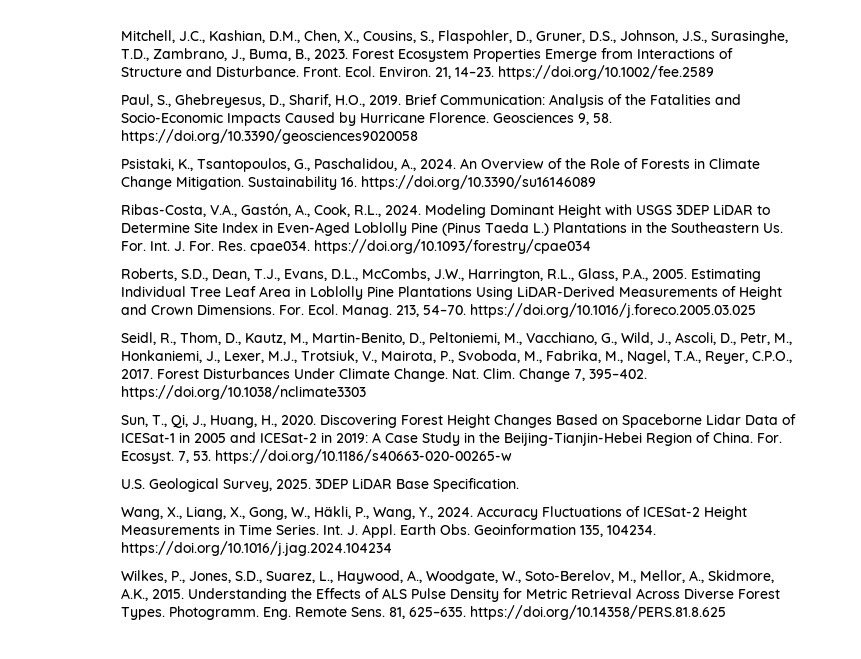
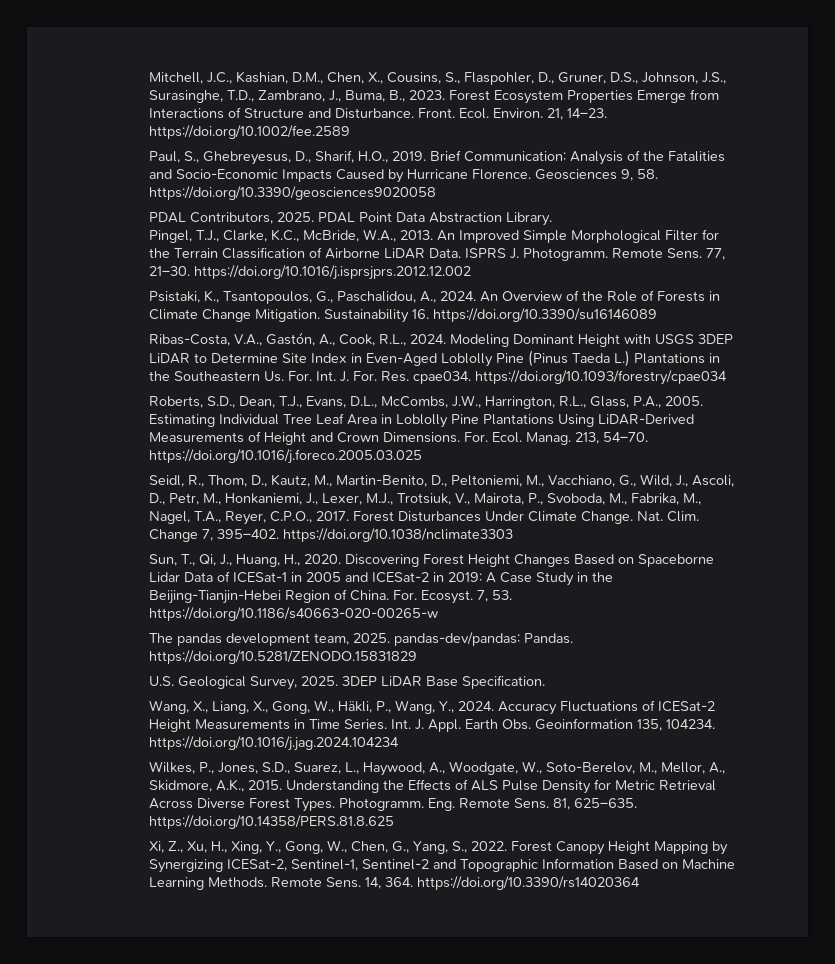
(418, 136) none -> [148,212,552,226] [148,229,719,243] [148,247,725,261] [148,265,471,280] // PDAL Contributors, 2025. PDAL Point Data Abstraction Library. // Pingel, T.J., Clarke, K.C., McBride, W.A., 2013. An Improved Simple Morphological Filter for the Terrain Classification of Airborne LiDAR Data. ISPRS J. Photogramm. Remote Sens. 77, 21–30. https://doi.org/10.1016/j.isprsjprs.2012.12.002
(512, 456) none -> [148,632,573,646] [148,650,417,664] // The pandas development team, 2025. pandas-dev/pandas: Pandas. https://doi.org/10.5281/ZENODO.15831829
(726, 612) none -> [148,840,728,855] [148,858,735,873] [148,876,640,890] // Xi, Z., Xu, H., Xing, Y., Gong, W., Chen, G., Yang, S., 2022. Forest Canopy Height Mapping by Synergizing ICESat-2, Sentinel-1, Sentinel-2 and Topographic Information Based on Machine Learning Methods. Remote Sens. 14, 364. https://doi.org/10.3390/rs14020364

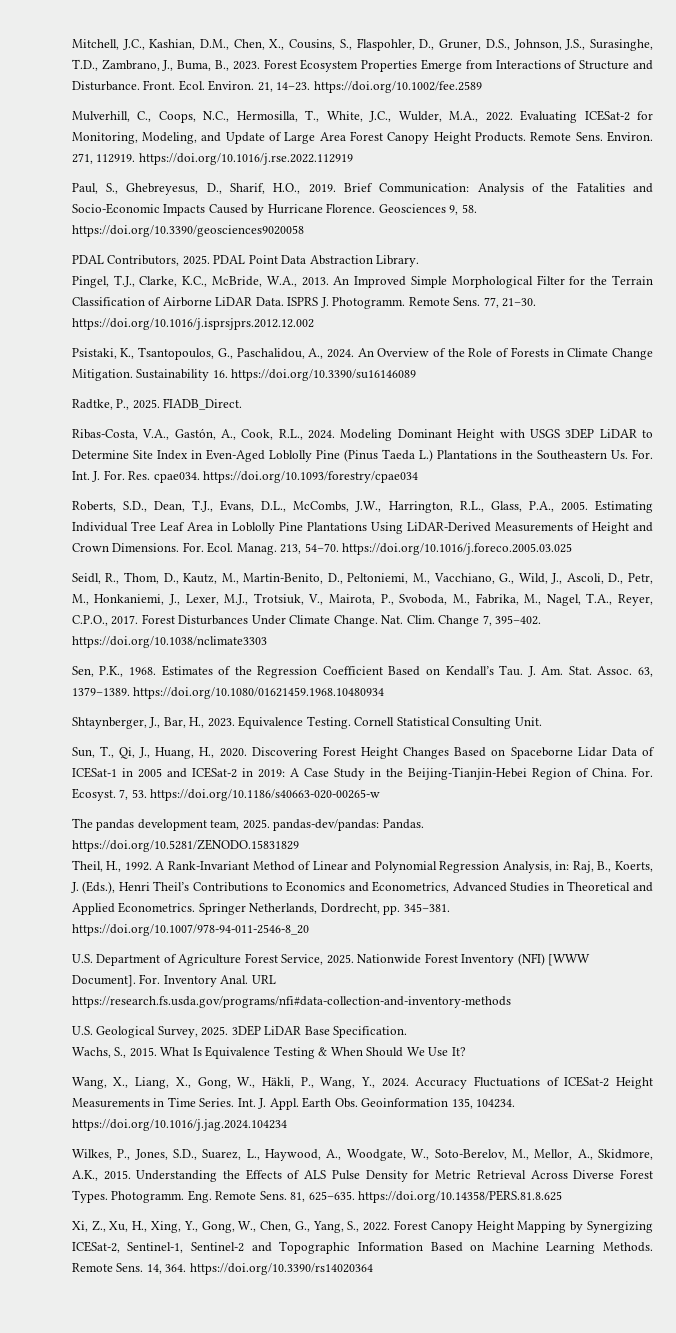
(350, 132) none -> [71,110,653,123] [71,131,654,144] [71,153,353,165] // Mulverhill, C., Coops, N.C., Hermosilla, T., White, J.C., Wulder, M.A., 2022. Evaluating ICESat-2 for Monitoring, Modeling, and Update of Large Area Forest Canopy Height Products. Remote Sens. Environ. 271, 112919. https://doi.org/10.1016/j.rse.2022.112919
(657, 315) none -> [71,398,243,410] // Radtke, P., 2025. FIADB_Direct.
(513, 535) none -> [71,665,653,678] [71,687,385,699] [71,716,542,729] // Sen, P.K., 1968. Estimates of the Regression Coefficient Based on Kendall’s Tau. J. Am. Stat. Assoc. 63, 1379–1389. https://doi.org/10.1080/01621459.1968.10480934 // Shtaynberger, J., Bar, H., 2023. Equivalence Testing. Cornell Statistical Consulting Unit.
(417, 657) none -> [71,860,653,873] [70,881,653,894] [71,902,450,915] [71,924,309,936] [71,953,591,966] [71,974,276,987] [71,996,511,1008] // Theil, H., 1992. A Rank-Invariant Method of Linear and Polynomial Regression Analysis, in: Raj, B., Koerts, J. (Eds.), Henri Theil’s Contributions to Economics and Econometrics, Advanced Studies in Theoretical and Applied Econometrics. Springer Netherlands, Dordrecht, pp. 345–381. https://doi.org/10.1007/978-94-011-2546-8_20 // U.S. Department of Agriculture Forest Service, 2025. Nationwide Forest Inventory (NFI) [WWW Document]. For. Inventory Anal. URL https://research.fs.usda.gov/programs/nfi#data-collection-and-inventory-methods
(545, 682) none -> [71,1046,466,1059] // Wachs, S., 2015. What Is Equivalence Testing & When Should We Use It?

